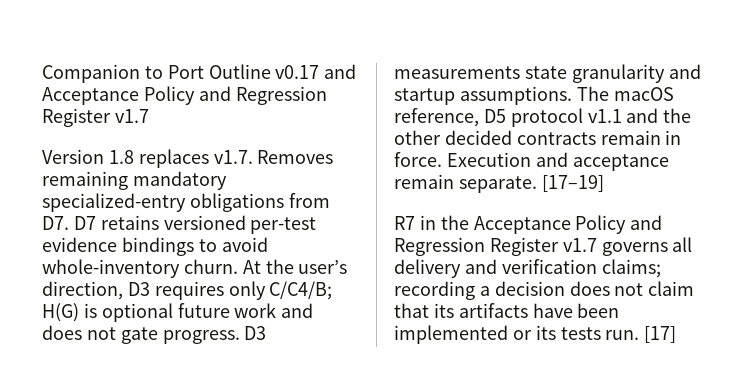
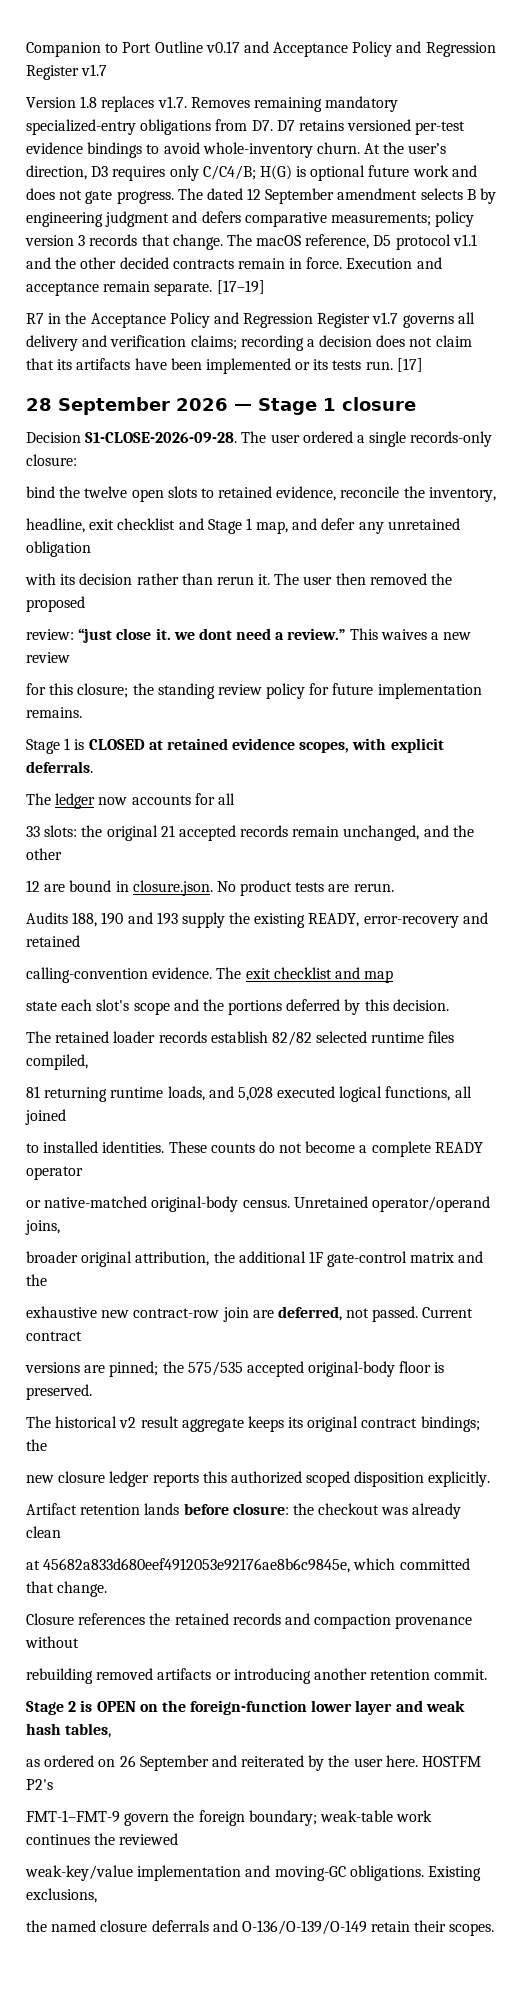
[244,326,267,340] [394,64,701,83] [394,86,572,105] D3 measurements state granularity and startup assumptions. -> [177,188,497,204] [26,211,475,227] [25,234,223,250] The dated 12 September amendment selects B by engineering judgment and defers comparative measurements; policy version 3 records that change.
(677, 334) none -> [26,397,416,415] [26,431,493,447] [26,454,77,466] [26,486,496,502] [26,518,460,534] [26,541,91,557] [25,573,453,585] [26,596,85,612] [26,628,472,643] [26,652,70,663] [26,683,482,699] [26,707,82,718] [26,738,444,754] [26,761,93,773] [26,793,235,809] [26,825,474,841] [26,848,62,860] [26,880,394,896] [26,912,488,928] [26,935,80,947] [26,967,394,983] [26,999,449,1015] [26,1031,455,1046] [26,1054,88,1070] [26,1086,472,1102] [25,1109,66,1125] [26,1141,483,1157] [26,1166,83,1180] [26,1196,490,1212] [25,1220,60,1235] [26,1251,484,1267] [26,1274,47,1286] [26,1306,474,1322] [26,1331,82,1341] [25,1361,445,1377] [26,1384,92,1400] [26,1416,480,1432] [26,1439,47,1451] [26,1471,491,1487] [26,1503,462,1519] [26,1526,61,1538] [26,1558,470,1573] [26,1581,108,1597] [26,1613,473,1629] [25,1636,79,1648] [26,1668,488,1684] [26,1700,465,1715] [26,1723,112,1738] [26,1755,482,1771] [26,1779,53,1790] [26,1810,433,1826] [26,1833,179,1845] [25,1865,481,1881] [26,1888,97,1903] [26,1920,495,1936] // 28 September 2026 — Stage 1 closure // Decision S1-CLOSE-2026-09-28. The user ordered a single records-only closure: // bind the twelve open slots to retained evidence, reconcile the inventory, // headline, exit checklist and Stage 1 map, and defer any unretained obligation // with its decision rather than rerun it. The user then removed the proposed // review: “just close it. we dont need a review.” This waives a new review // for this closure; the standing review policy for future implementation remains. // Stage 1 is CLOSED at retained evidence scopes, with explicit deferrals. // The ledger now accounts for all // 33 slots: the original 21 accepted records remain unchanged, and the other // 12 are bound in closure.json. No product tests are rerun. // Audits 188, 190 and 193 supply the existing READY, error-recovery and retained // calling-convention evidence. The exit checklist and map // state each slot's scope and the portions deferred by this decision. // The retained loader records establish 82/82 selected runtime files compiled, // 81 returning runtime loads, and 5,028 executed logical functions, all joined // to installed identities. These counts do not become a complete READY operator // or native-matched original-body census. Unretained operator/operand joins, // broader original attribution, the additional 1F gate-control matrix and the // exhaustive new contract-row join are deferred, not passed. Current contract // versions are pinned; the 575/535 accepted original-body floor is preserved. // The historical v2 result aggregate keeps its original contract bindings; the // new closure ledger reports this authorized scoped disposition explicitly. // Artifact retention lands before closure: the checkout was already clean // at 45682a833d680eef4912053e92176ae8b6c9845e, which committed that change. // Closure references the retained records and compaction provenance without // rebuilding removed artifacts or introducing another retention commit. // Stage 2 is OPEN on the foreign-function lower layer and weak hash tables, // as ordered on 26 September and reiterated by the user here. HOSTFM P2's // FMT-1–FMT-9 govern the foreign boundary; weak-table work continues the reviewed // weak-key/value implementation and moving-GC obligations. Existing exclusions, // the named closure deferrals and O-136/O-139/O-149 retain their scopes.

